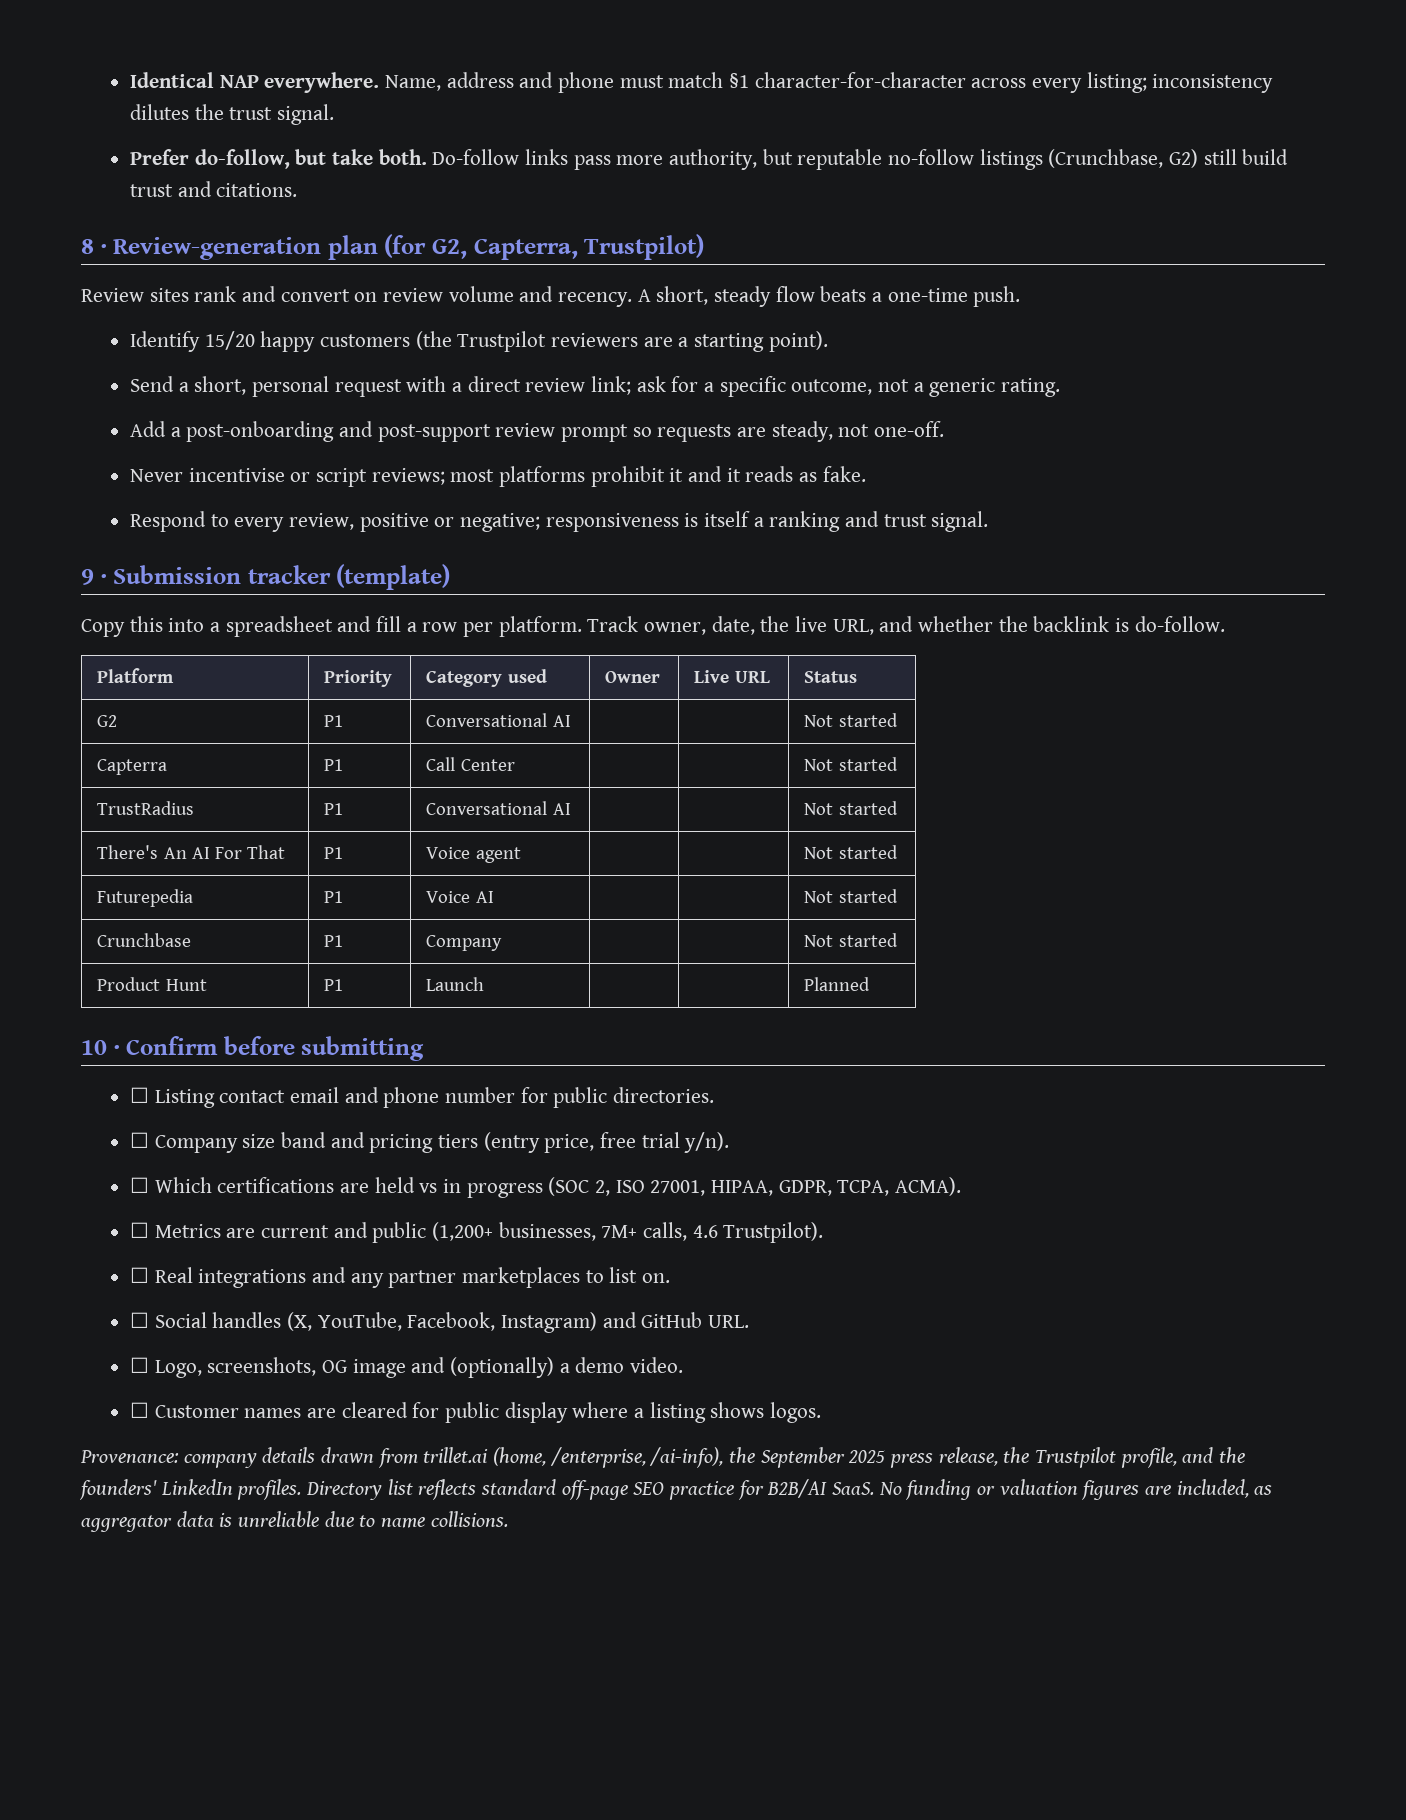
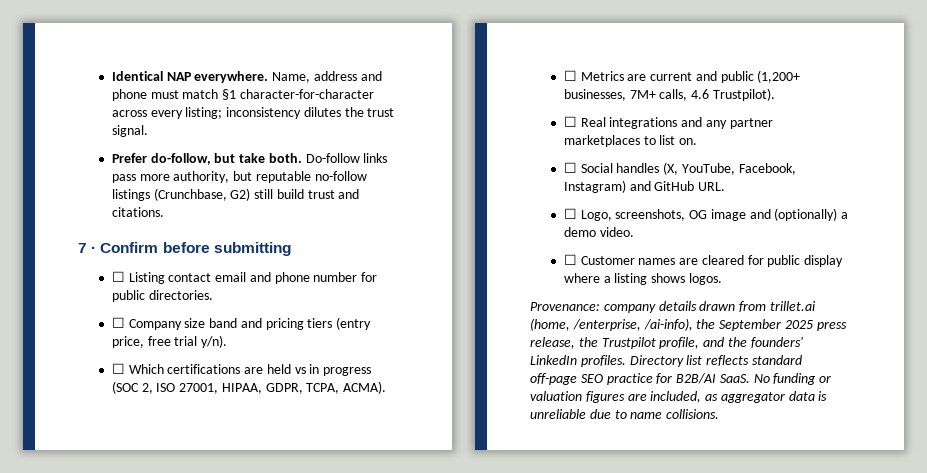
[81,234,705,260] [81,286,1021,307] [130,331,828,352] [130,376,1061,397] [130,421,945,442] [130,466,866,487] [130,511,989,532] [81,564,451,590] [81,616,1225,637] [97,668,175,683] [324,670,393,687] [426,669,547,687] [605,671,661,683] [694,670,770,683] [804,671,858,683] [97,715,118,727] [324,715,344,727] [426,713,571,727] [804,713,898,727] [97,759,168,775] [324,759,344,771] [426,757,515,771] [804,757,898,771] [97,801,195,815] [324,803,344,815] [426,801,571,815] [804,801,898,815] [97,845,285,859] [324,847,344,859] [426,847,521,863] [804,845,898,859] [97,889,194,907] [324,891,344,903] [426,891,494,903] [804,889,898,903] [97,933,192,947] [324,935,344,947] [426,935,503,951] [804,933,898,947] [97,977,207,991] [324,979,344,991] [426,977,485,991] [804,977,871,991] [81,1040,107,1055] 8 · Review-generation plan (for G2, Capterra, Trustpilot) // Review sites rank and convert on review volume and recency. A short, steady flow beats a one-time push. // Identify 15/20 happy customers (the Trustpilot reviewers are a starting point). // Send a short, personal request with a direct review link; ask for a specific outcome, not a generic rating. // Add a post-onboarding and post-support review prompt so requests are steady, not one-off. // Never incentivise or script reviews; most platforms prohibit it and it reads as fake. // Respond to every review, positive or negative; responsiveness is itself a ranking and trust signal. // 9 · Submission tracker (template) // Copy this into a spreadsheet and fill a row per platform. Track owner, date, the live URL, and whether the backlink is do-follow. // Platform | Priority | Category used | Owner | Live URL | Status // G2 | P1 | Conversational AI | | | Not started // Capterra | P1 | Call Center | | | Not started // TrustRadius | P1 | Conversational AI | | | Not started // There's An AI For That | P1 | Voice agent | | | Not started // Futurepedia | P1 | Voice AI | | | Not started // Crunchbase | P1 | Company | | | Not started // Product Hunt | P1 | Launch | | | Planned // 10 -> [78,243,87,253] 7

